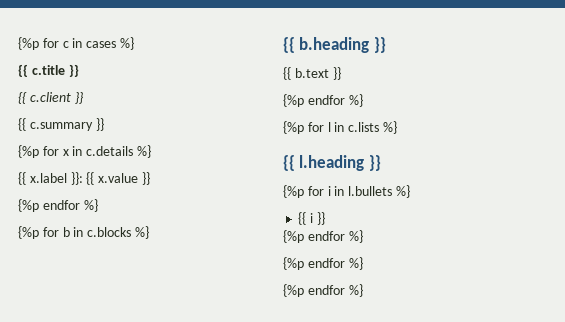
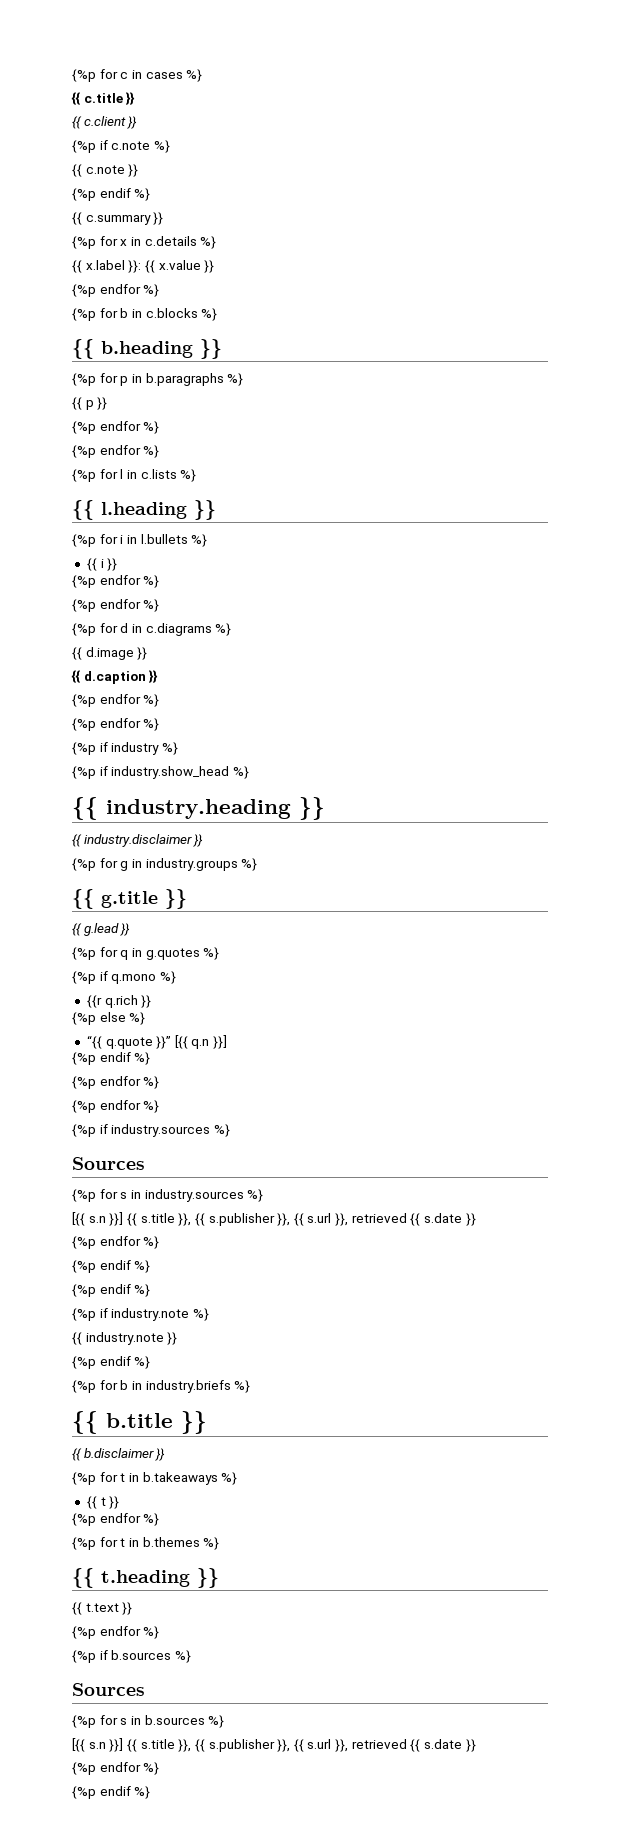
(83, 98) none -> [72,140,170,153] [72,164,139,177] [72,188,151,201] // {%p if c.note %} // {{ c.note }} // {%p endif %}
[283,67,341,80] [283,94,363,107] // {{ b.text }} // {%p endfor %} -> [72,373,244,386] [72,397,108,410] [72,421,160,434] [72,445,160,458] // {%p for p in b.paragraphs %} // {{ p }} // {%p endfor %} // {%p endfor %}
[307,285,345,295] endfor -> [99,623,232,636] [72,647,148,660] [71,670,159,684] [72,694,160,707] [72,718,160,731] [72,742,178,755] [72,766,249,779] [72,797,325,820] [72,834,204,847] [72,858,258,871] [72,889,187,909] [72,923,131,936] [72,947,220,960] [72,971,176,984] [86,995,152,1008] [72,1012,146,1025] [86,1035,228,1049] [72,1052,151,1065] [72,1076,160,1089] [72,1100,160,1113] [72,1124,230,1137] [72,1157,145,1170] [72,1189,264,1202] [72,1212,476,1226] [72,1236,160,1249] [72,1260,151,1273] [72,1284,151,1297] [72,1308,209,1321] [72,1332,178,1345] [72,1356,151,1369] [72,1380,251,1393] [72,1411,207,1434] [72,1448,166,1461] [72,1472,238,1485] [86,1496,120,1509] [72,1513,160,1526] [72,1537,220,1550] [72,1568,219,1588] [72,1602,133,1615] [72,1626,160,1639] [72,1650,191,1663] [72,1683,145,1696] [72,1715,225,1728] [72,1738,476,1752] [72,1762,160,1775] [72,1786,131,1799] for d in c.diagrams %} // {{ d.image }} // {{ d.caption }} // {%p endfor %} // {%p endfor %} // {%p if industry %} // {%p if industry.show_head %} // {{ industry.heading }} // {{ industry.disclaimer }} // {%p for g in industry.groups %} // {{ g.title }} // {{ g.lead }} // {%p for q in g.quotes %} // {%p if q.mono %} // {{r q.rich }} // {%p else %} // “{{ q.quote }}” [{{ q.n }}] // {%p endif %} // {%p endfor %} // {%p endfor %} // {%p if industry.sources %} // Sources // {%p for s in industry.sources %} // [{{ s.n }}] {{ s.title }}, {{ s.publisher }}, {{ s.url }}, retrieved {{ s.date }} // {%p endfor %} // {%p endif %} // {%p endif %} // {%p if industry.note %} // {{ industry.note }} // {%p endif %} // {%p for b in industry.briefs %} // {{ b.title }} // {{ b.disclaimer }} // {%p for t in b.takeaways %} // {{ t }} // {%p endfor %} // {%p for t in b.themes %} // {{ t.heading }} // {{ t.text }} // {%p endfor %} // {%p if b.sources %} // Sources // {%p for s in b.sources %} // [{{ s.n }}] {{ s.title }}, {{ s.publisher }}, {{ s.url }}, retrieved {{ s.date }} // {%p endfor %} // {%p endif

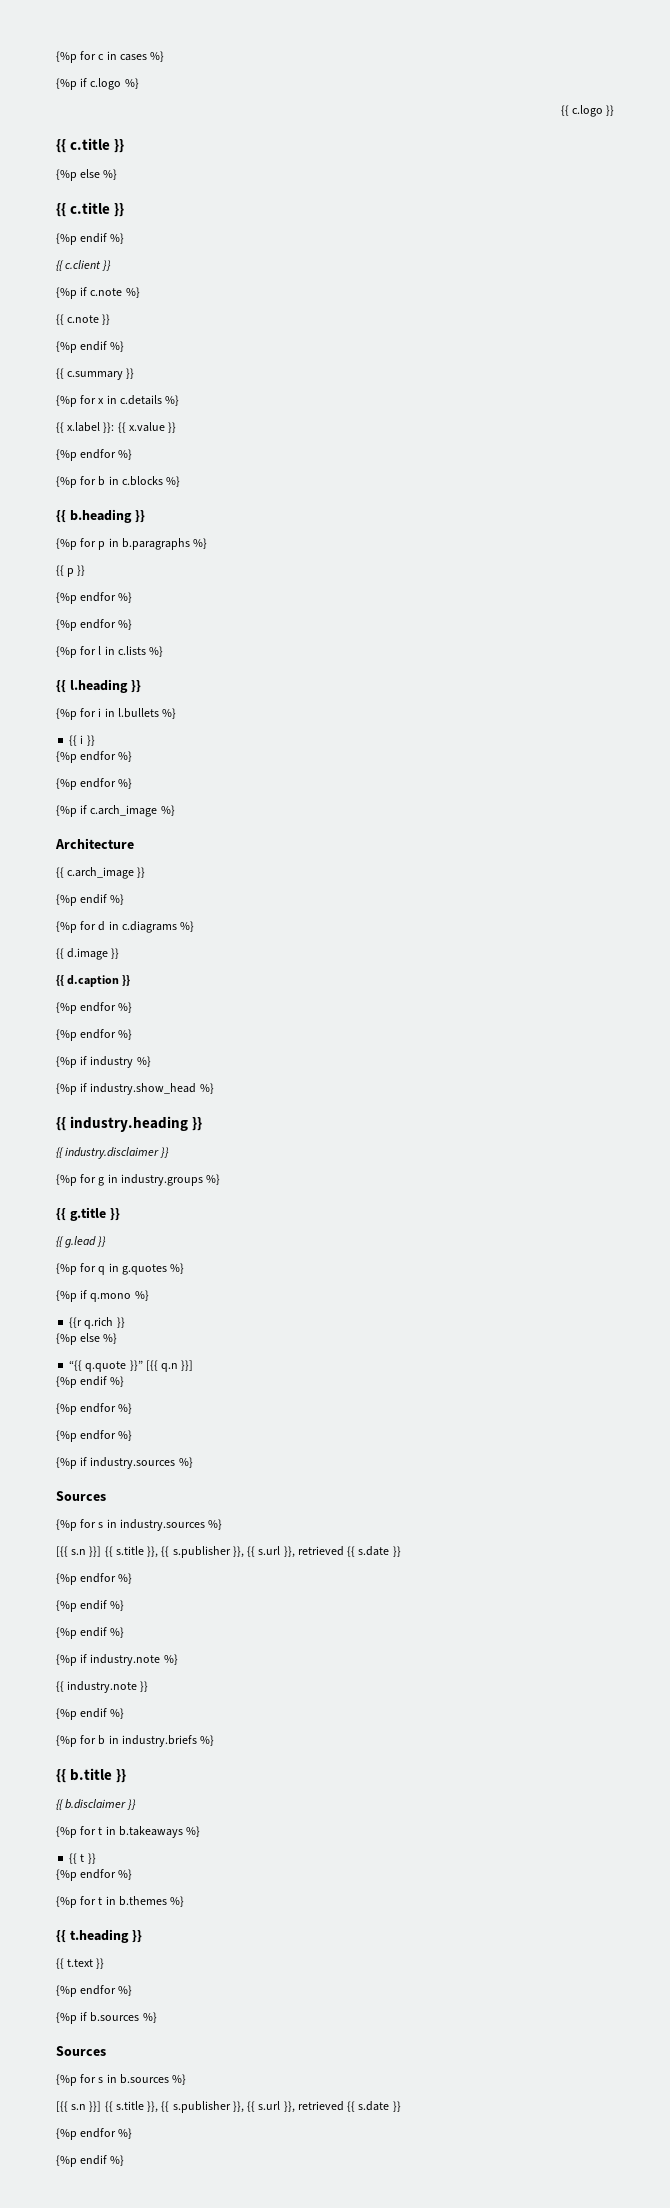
[71,92,136,105] {{ c.title }} -> [56,78,139,90] [560,105,614,117] [56,138,125,153] [56,169,118,181] [56,202,125,217] [56,233,125,245] {%p if c.logo %} // {{ c.logo }} // {{ c.title }} // {%p else %} // {{ c.title }} // {%p endif %}
(160, 605) none -> [56,805,175,817] [55,838,134,849] [56,867,146,879] [56,894,125,906] // {%p if c.arch_image %} // Architecture // {{ c.arch_image }} // {%p endif %}

